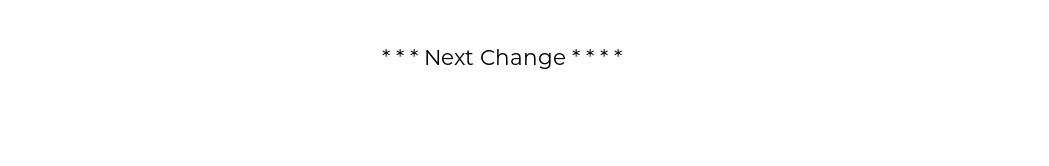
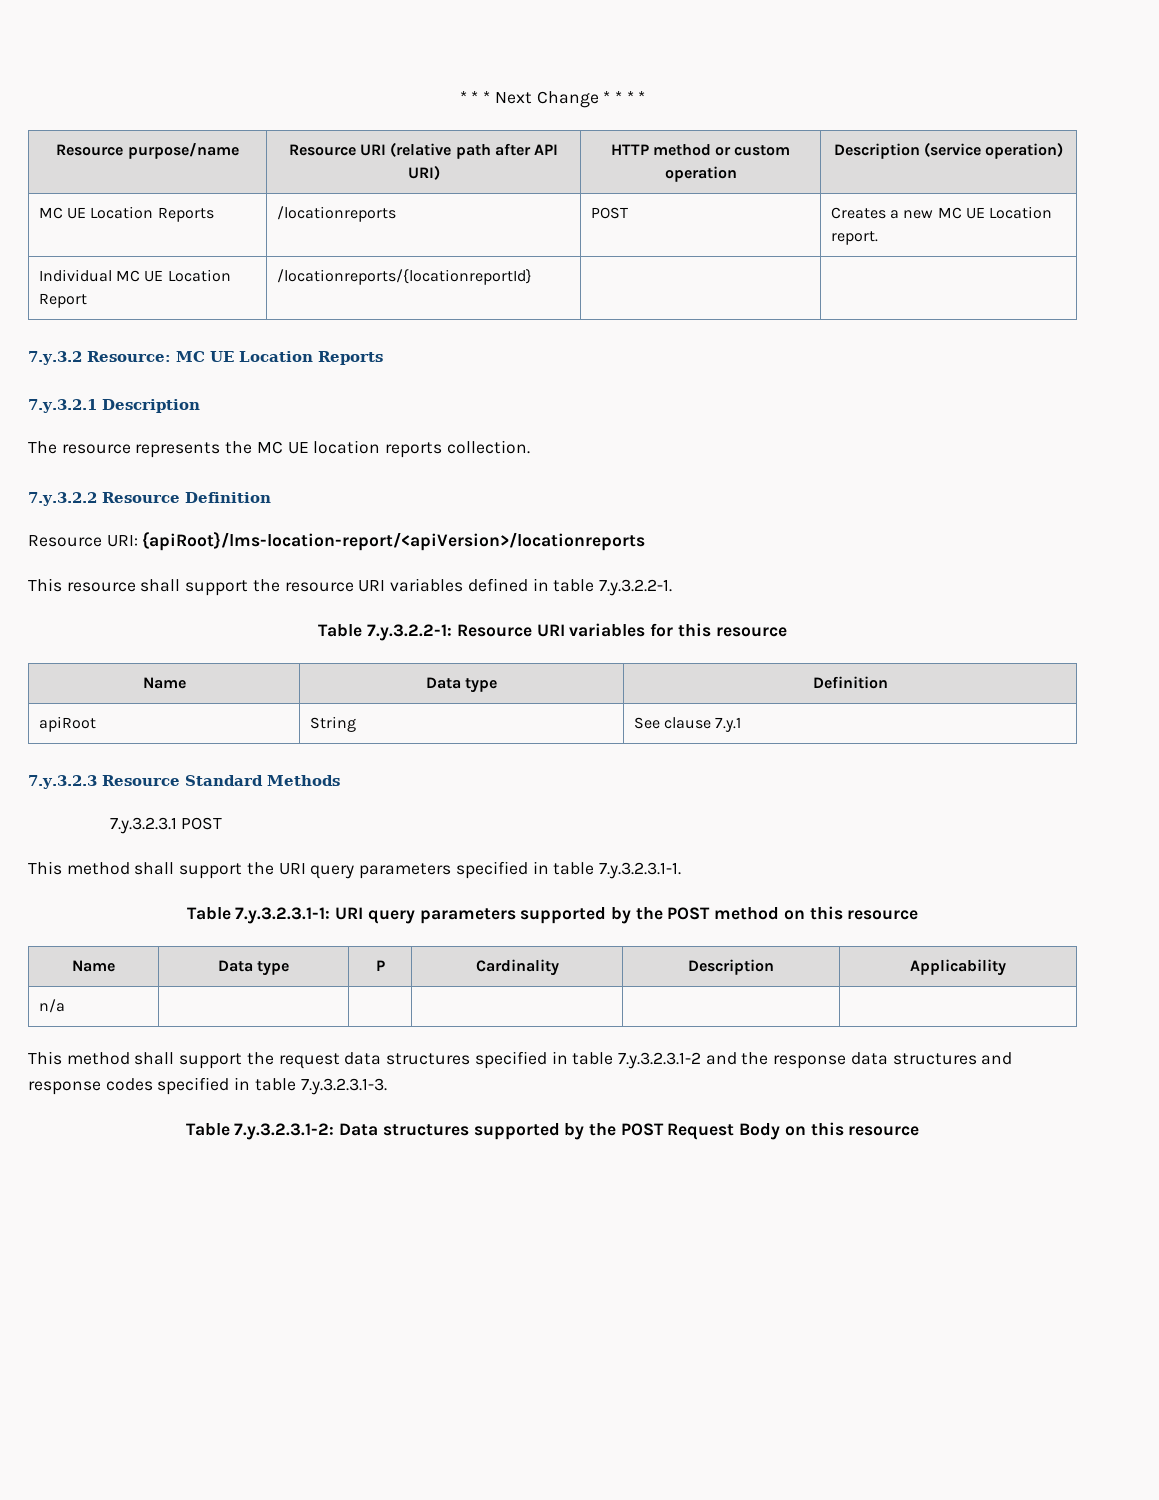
(622, 57) none -> [56,143,239,159] [288,142,559,159] [407,165,440,180] [610,144,791,156] [664,166,737,182] [833,142,1064,159] [38,206,214,222] [276,206,396,222] [590,207,628,219] [830,206,1053,219] [830,231,878,245] [38,269,231,282] [38,293,87,308] [276,269,532,285] [28,351,383,365] [28,399,200,413] [28,440,530,458] [28,492,271,506] [28,532,646,551] [28,578,672,596] [318,623,787,641] [142,677,186,689] [425,677,498,693] [812,676,888,689] [38,716,96,732] [309,716,356,732] [633,717,742,732] [28,775,340,789] [109,817,223,834] [28,861,681,879] [186,906,919,924] [72,960,115,972] [217,960,290,976] [375,960,385,971] [475,959,559,976] [688,959,774,975] [910,959,1006,976] [38,999,65,1013] [28,1051,1013,1069] [28,1077,387,1095] [185,1122,920,1140] // Resource purpose/name | Resource URI (relative path after API URI) | HTTP method or custom operation | Description (service operation) // MC UE Location Reports | /locationreports | POST | Creates a new MC UE Location report. // Individual MC UE Location Report | /locationreports/{locationreportId} | | // 7.y.3.2 Resource: MC UE Location Reports // 7.y.3.2.1 Description // The resource represents the MC UE location reports collection. // 7.y.3.2.2 Resource Definition // Resource URI: {apiRoot}/lms-location-report/<apiVersion>/locationreports // This resource shall support the resource URI variables defined in table 7.y.3.2.2-1. // Table 7.y.3.2.2-1: Resource URI variables for this resource // Name | Data type | Definition // apiRoot | String | See clause 7.y.1 // 7.y.3.2.3 Resource Standard Methods // 7.y.3.2.3.1 POST // This method shall support the URI query parameters specified in table 7.y.3.2.3.1-1. // Table 7.y.3.2.3.1-1: URI query parameters supported by the POST method on this resource // Name | Data type | P | Cardinality | Description | Applicability // n/a | | | | | // This method shall support the request data structures specified in table 7.y.3.2.3.1-2 and the response data structures and response codes specified in table 7.y.3.2.3.1-3. // Table 7.y.3.2.3.1-2: Data structures supported by the POST Request Body on this resource

